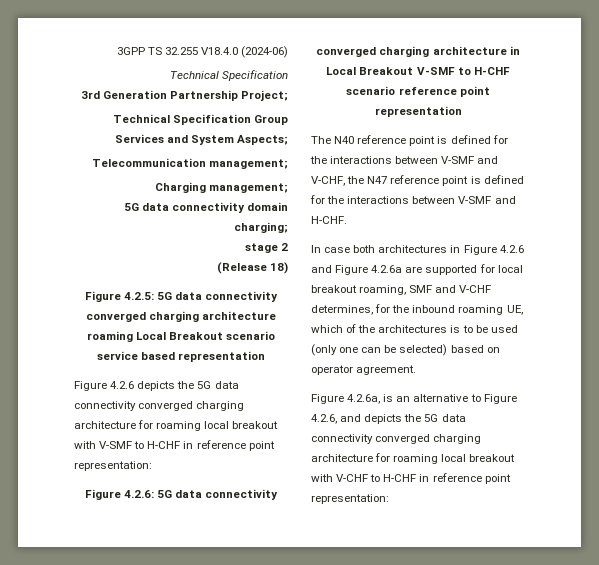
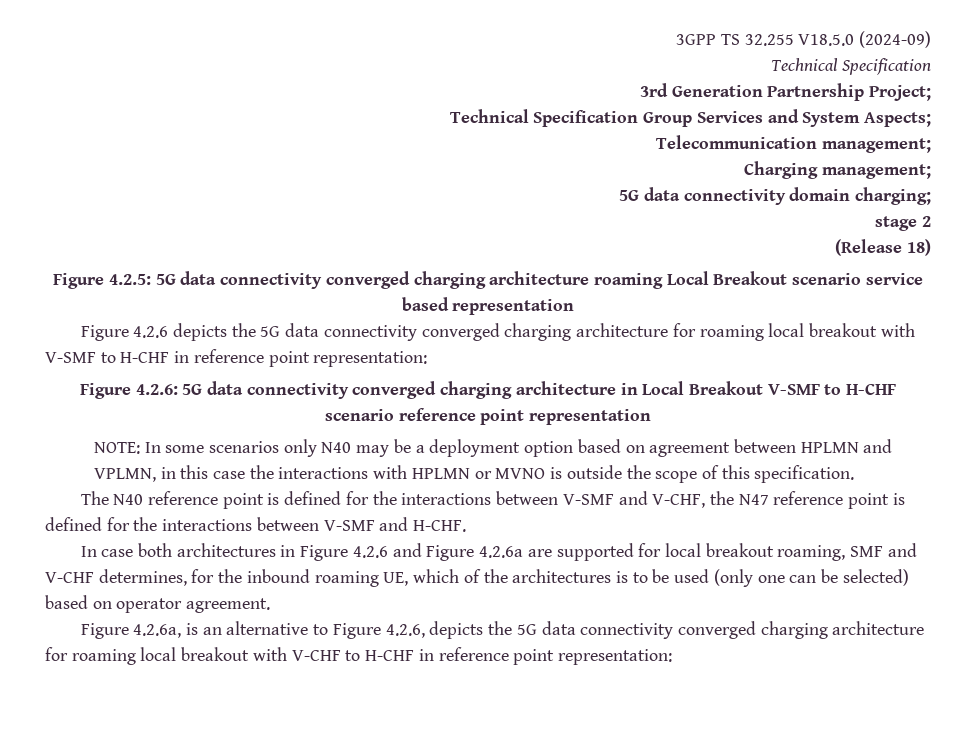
[200,46,288,58] V18.4.0 (2024-06) -> [798,31,932,48] V18.5.0 (2024-09)
(462, 111) none -> [93,439,893,457] [93,465,855,483] // NOTE: In some scenarios only N40 may be a deployment option based on agreement between HPLMN and VPLMN, in this case the interactions with HPLMN or MVNO is outside the scope of this specification.
[340,414,362,422] and -> (425, 631) none

